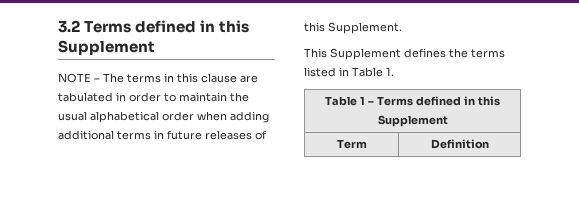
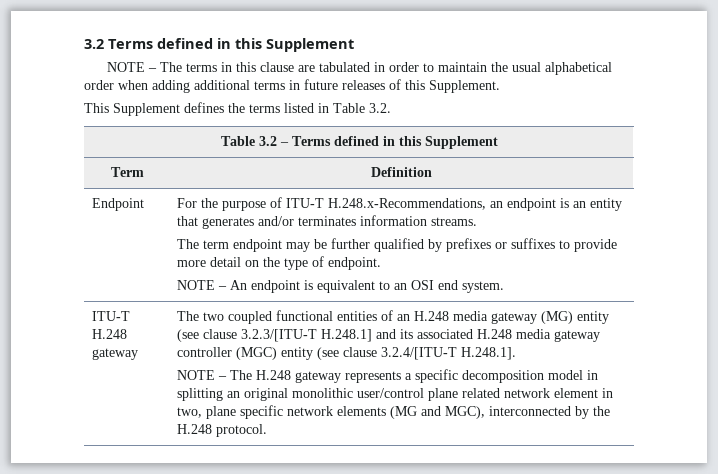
[386,67,394,76] [325,96,366,106] 1. // Table 1 -> [369,103,391,113] [220,136,277,146] 3.2. // Table 3.2
(489, 144) none -> [91,198,144,211] [176,197,622,211] [176,215,477,229] [176,238,617,252] [176,256,381,270] [176,280,504,293] [91,311,130,321] [91,329,127,339] [91,348,138,360] [176,310,609,324] [176,329,600,342] [176,347,516,360] [176,369,598,383] [176,388,613,401] [176,405,610,419] [176,424,267,437] // Endpoint | For the purpose of ITU-T H.248.x-Recommendations, an endpoint is an entity that generates and/or terminates information streams. // The term endpoint may be further qualified by prefixes or suffixes to provide more detail on the type of endpoint. // NOTE – An endpoint is equivalent to an OSI end system. // ITU-T H.248 gateway | The two coupled functional entities of an H.248 media gateway (MG) entity (see clause 3.2.3/[ITU-T H.248.1] and its associated H.248 media gateway controller (MGC) entity (see clause 3.2.4/[ITU-T H.248.1]. // NOTE – The H.248 gateway represents a specific decomposition model in splitting an original monolithic user/control plane related network element in two, plane specific network elements (MG and MGC), interconnected by the H.248 protocol.

